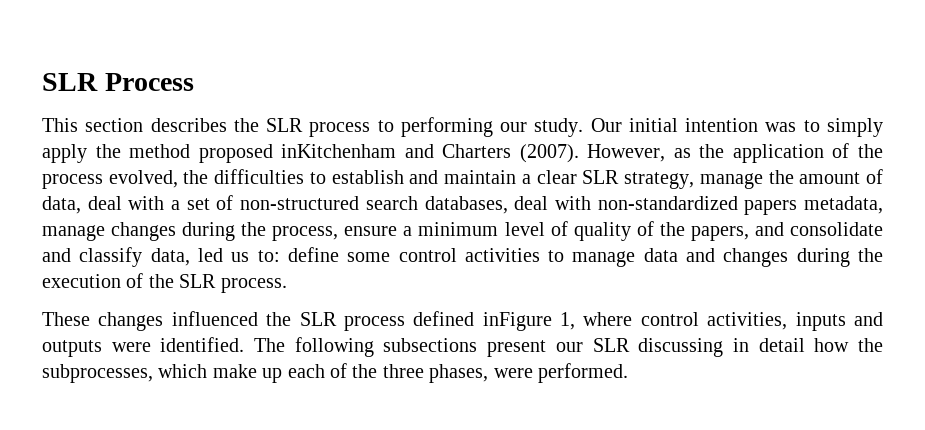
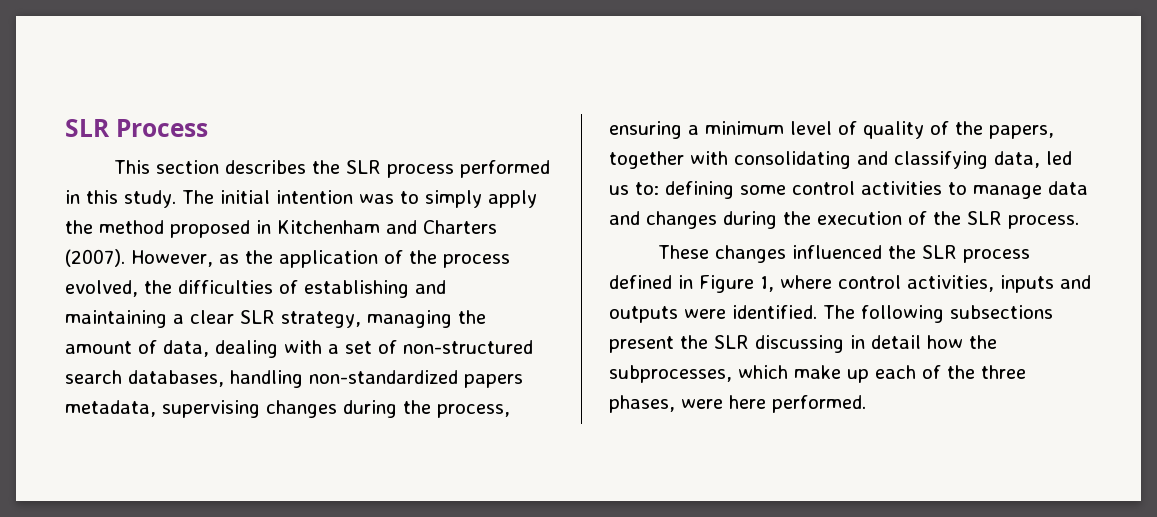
[377,117,622,137] to performing our study. Our -> [460,160,551,178] [65,190,214,208] performed in this study. The
[281,144,397,158] inKitchenham -> [256,220,380,234] in Kitchenham
[309,170,517,184] to establish and maintain -> [279,280,446,298] [65,310,167,328] of establishing and maintaining
[699,173,763,189] manage -> [367,310,452,328] managing
[87,196,122,210] deal -> [215,340,278,358] dealing
[514,196,591,210] deal with -> [230,370,303,388] handling
[42,225,105,241] manage -> [162,400,260,418] supervising
[344,226,398,236] ensure -> [609,121,682,139] ensuring
[754,222,884,236] [42,247,143,267] and consolidate and classify -> [609,151,988,169] together with consolidating and classifying
[287,247,339,262] define -> [665,181,734,199] defining
[482,312,552,331] inFigure -> [678,275,754,293] in Figure
[555,342,583,352] our -> [680,335,708,349] the
(533, 373) none -> [729,395,766,409] here

